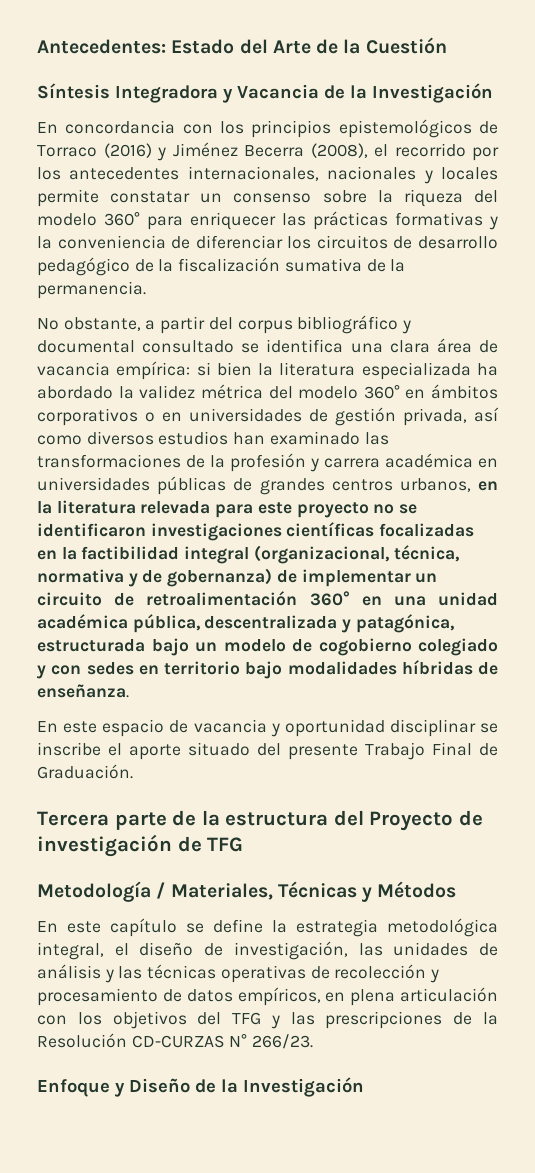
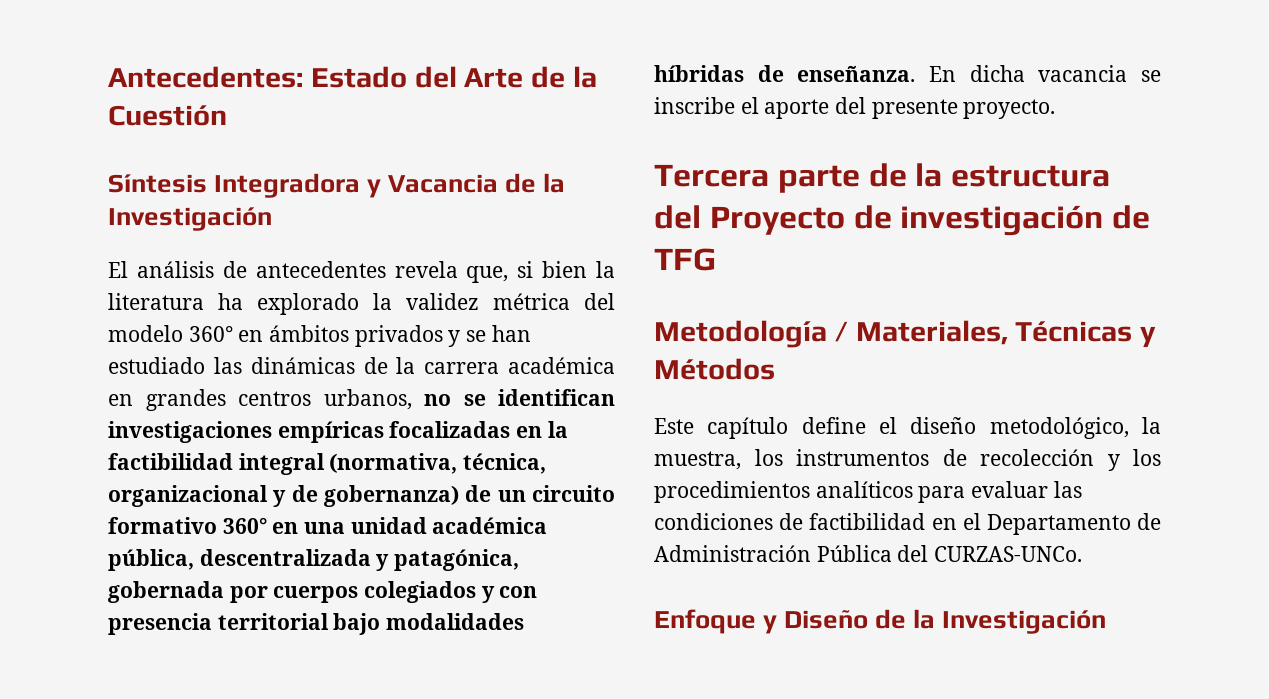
[37,119,498,138] [37,142,499,161] [37,166,498,184] [37,189,499,207] [37,211,498,230] [37,235,498,249] [37,257,406,276] [37,281,146,299] [37,315,412,334] [37,338,499,353] [37,361,191,380] En concordancia con los principios epistemológicos de Torraco (2016) y Jiménez Becerra (2008), el recorrido por los antecedentes internacionales, nacionales y locales permite constatar un consenso sobre la riqueza del modelo 360° para enriquecer las prácticas formativas y la conveniencia de diferenciar los circuitos de desarrollo pedagógico de la fiscalización sumativa de la permanencia. // No obstante, a partir del corpus bibliográfico y documental consultado se identifica una clara área de vacancia empírica: -> [108,261,509,283] El análisis de antecedentes revela que,
[361,362,498,380] [37,386,113,399] especializada ha abordado -> [218,293,359,315] ha explorado
[37,407,499,426] [37,431,389,445] [37,453,498,472] [37,476,499,495] [37,500,418,518] [37,522,375,541] corporativos o en universidades de gestión privada, así como diversos estudios han examinado las transformaciones de la profesión y carrera académica en universidades públicas de grandes centros urbanos, en la literatura relevada para este proyecto no se identificaron investigaciones científicas -> [354,325,531,347] [108,357,615,374] [108,389,615,411] [108,421,384,443] privados y se han estudiado las dinámicas de la carrera académica en grandes centros urbanos, no se identifican investigaciones empíricas
[253,545,459,564] [37,569,124,583] (organizacional, técnica, normativa -> [329,453,547,474] [108,485,268,507] (normativa, técnica, organizacional
[301,569,411,587] implementar -> (492, 493) none
[114,591,298,606] de retroalimentación -> [108,517,217,534] formativo
[37,638,498,656] [37,661,240,679] estructurada bajo un modelo de cogobierno colegiado y con sedes en territorio -> [108,581,538,603] [108,613,329,635] gobernada por cuerpos colegiados y con presencia territorial
[37,719,476,737] // En este espacio de vacancia y oportunidad disciplinar -> [929,65,1128,82] En dicha vacancia
[188,742,250,756] situado -> (830, 109) none
[365,742,498,760] [37,764,133,779] Trabajo Final de Graduación. -> [963,99,1056,119] proyecto.
[37,918,498,937] [37,941,499,960] [37,964,440,983] [37,987,498,1006] [37,1011,498,1029] [37,1033,314,1049] En este capítulo se define la estrategia metodológica integral, el diseño de investigación, las unidades de análisis y las técnicas operativas de recolección y procesamiento de datos empíricos, en plena articulación con los objetivos del TFG y las prescripciones de la Resolución CD-CURZAS N° 266/23. -> [654,417,1161,439] [654,449,1161,471] [654,481,1082,503] [654,513,1161,535] [654,545,1083,562] Este capítulo define el diseño metodológico, la muestra, los instrumentos de recolección y los procedimientos analíticos para evaluar las condiciones de factibilidad en el Departamento de Administración Pública del CURZAS-UNCo.

